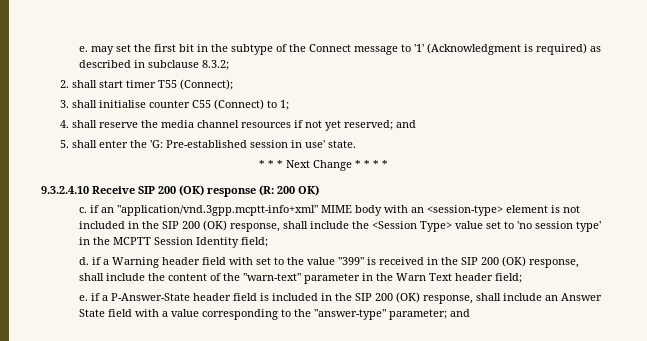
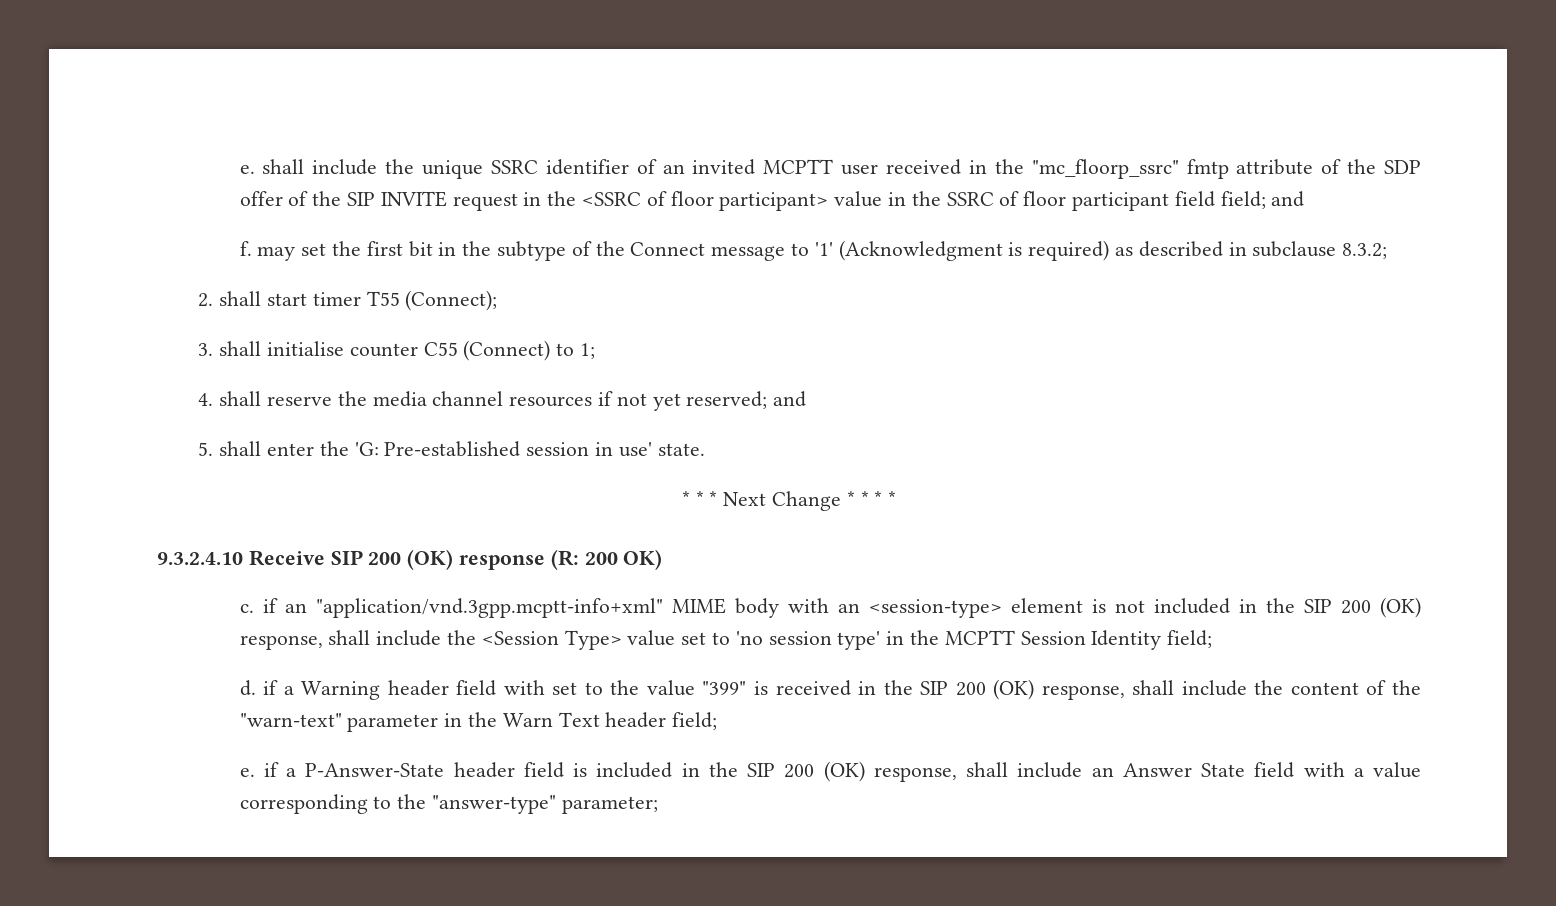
[79,46,89,52] e. -> [239,159,1422,179] [239,191,1305,211] [239,241,252,256] e. shall include the unique SSRC identifier of an invited MCPTT user received in the "mc_floorp_ssrc" fmtp attribute of the SDP offer of the SIP INVITE request in the <SSRC of floor participant> value in the SSRC of floor participant field field; and // f.
[450,309,471,317] and -> (658, 805) none

